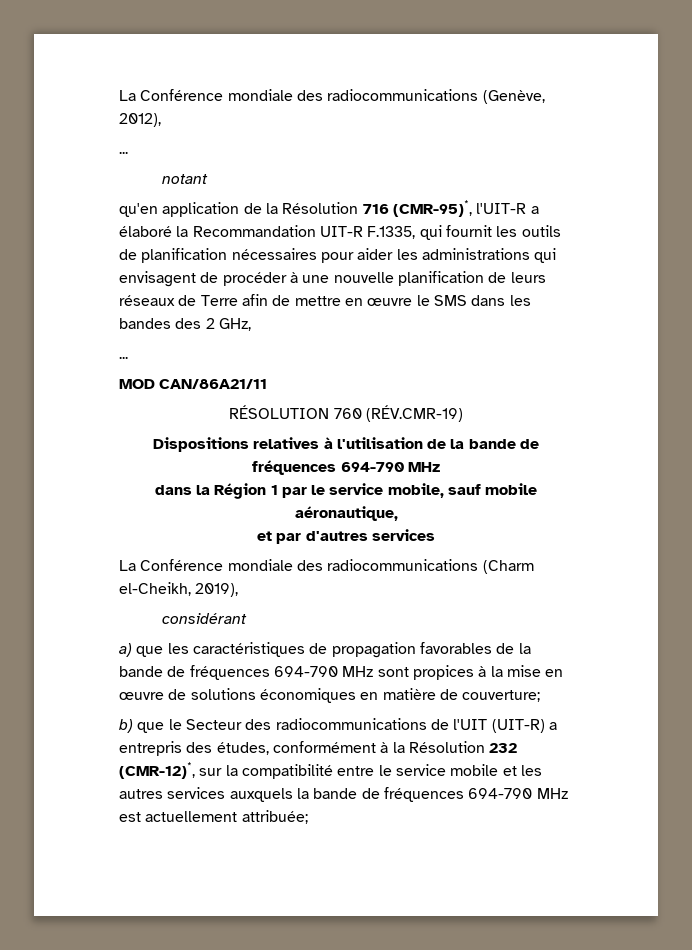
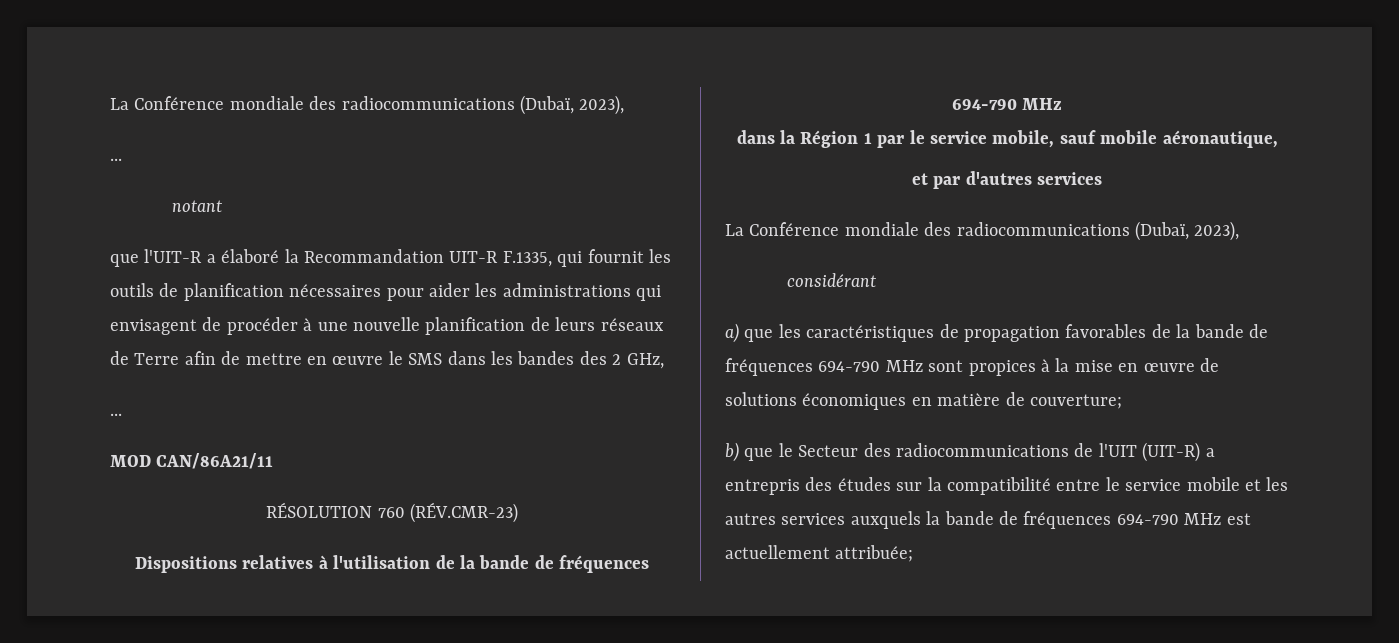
[119,89,545,104] [119,113,161,127] La Conférence mondiale des radiocommunications (Genève, 2012), -> [110,95,625,115] La Conférence mondiale des radiocommunications (Dubaï, 2023),
[119,200,472,217] qu'en application de la Résolution 716 (CMR-95)*, -> [110,254,139,267] que
[365,405,463,422] (RÉV.CMR-19) -> [409,502,518,523] (RÉV.CMR-23)
[482,560,534,574] [119,582,239,597] (Charm el-Cheikh, 2019), -> [1135,221,1240,241] (Dubaï, 2023),
[216,741,518,755] [119,762,195,779] études, conformément à la Résolution 232 (CMR-12)*, -> [837,477,891,491] études

